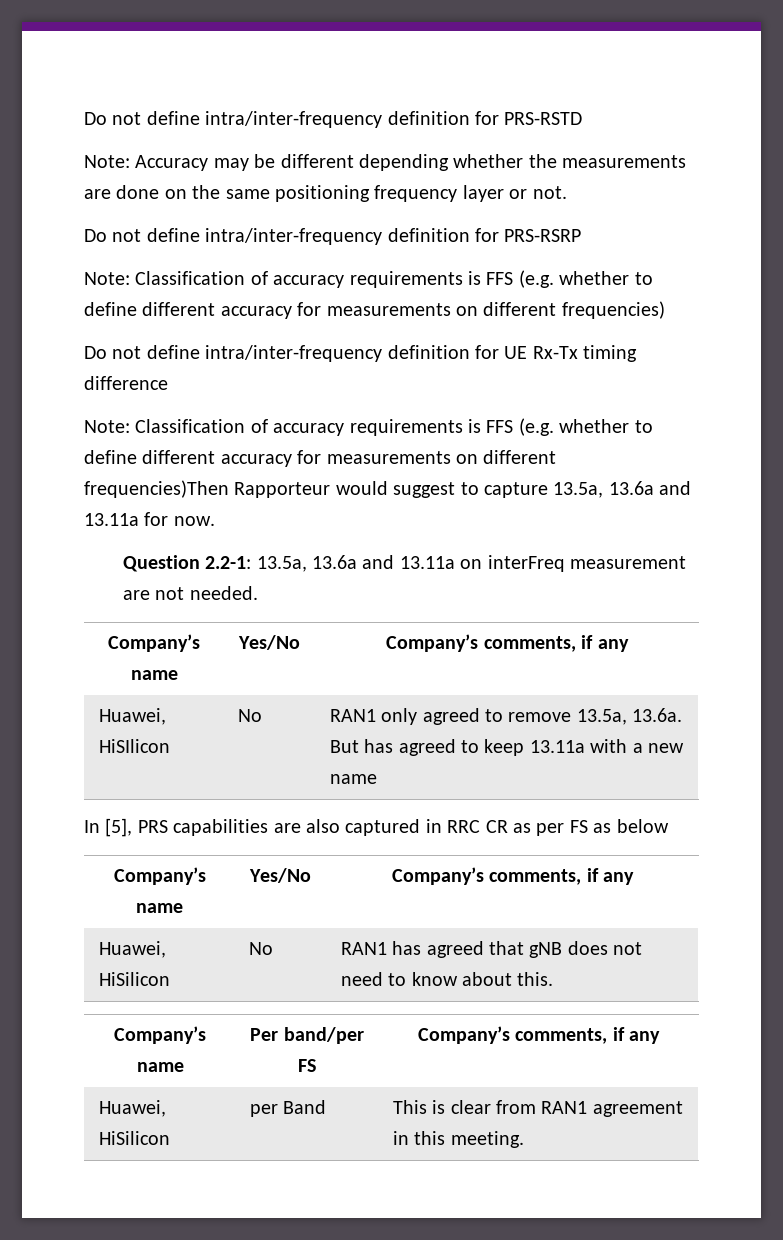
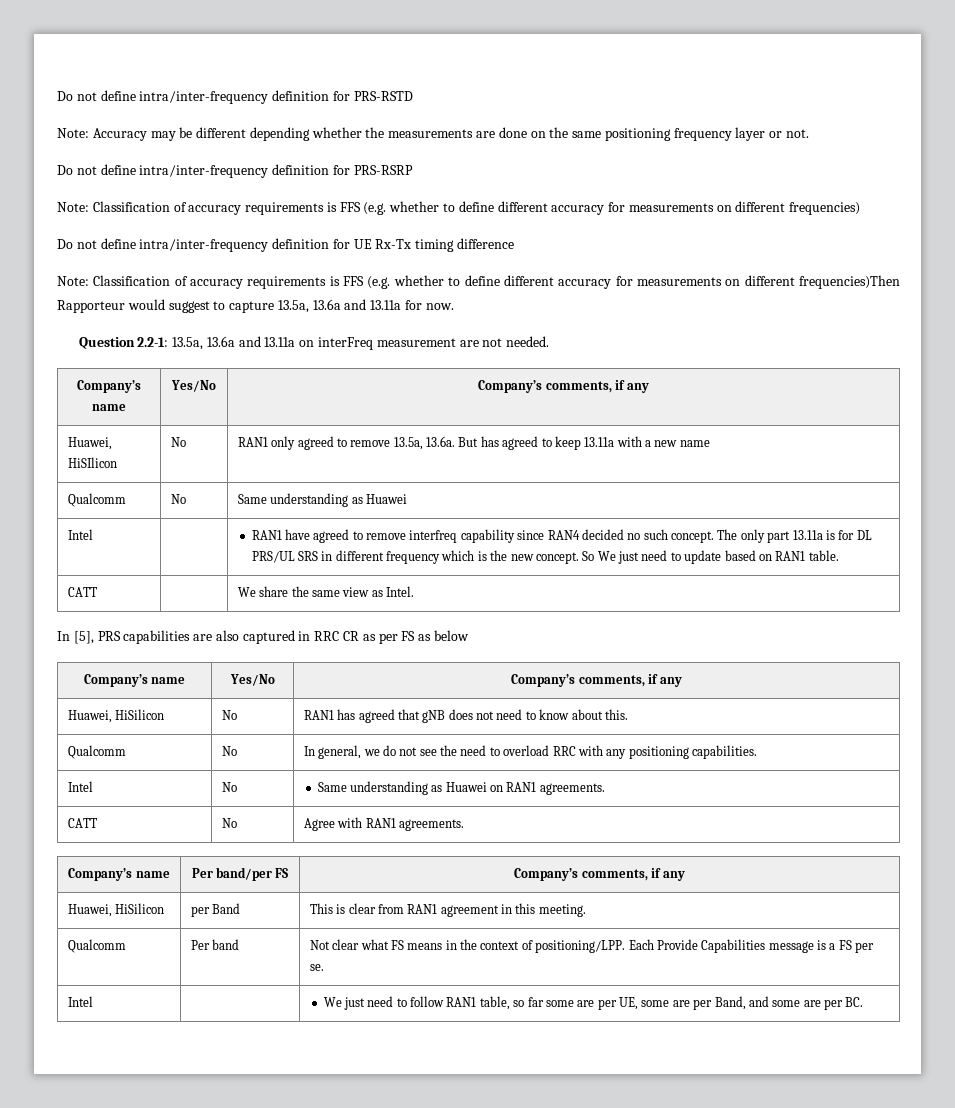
(377, 779) none -> [67,493,126,507] [170,494,186,504] [237,493,407,507] [67,529,93,540] [251,529,872,543] [251,550,839,564] [67,587,97,597] [237,586,415,597] // Qualcomm | No | Same understanding as Huawei // Intel | | RAN1 have agreed to remove interfreq capability since RAN4 decided no such concept. The only part 13.11a is for DL PRS/UL SRS in different frequency which is the new concept. So We just need to update based on RAN1 table. // CATT | | We share the same view as Intel.
(554, 979) none -> [67,745,126,759] [221,746,237,756] [303,745,758,759] [67,781,93,792] [221,782,237,792] [317,781,605,795] [67,818,97,828] [221,818,237,828] [303,817,464,831] // Qualcomm | No | In general, we do not see the need to overload RRC with any positioning capabilities. // Intel | No | Same understanding as Huawei on RAN1 agreements. // CATT | No | Agree with RAN1 agreements.
(524, 1139) none -> [67,939,126,953] [190,939,240,950] [309,939,875,953] [309,964,324,971] [67,996,93,1007] [323,996,864,1010] // Qualcomm | Per band | Not clear what FS means in the context of positioning/LPP. Each Provide Capabilities message is a FS per se. // Intel | | We just need to follow RAN1 table, so far some are per UE, some are per Band, and some are per BC.

